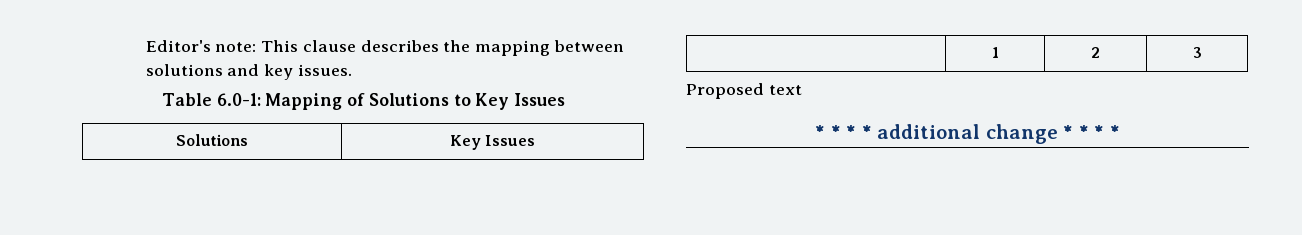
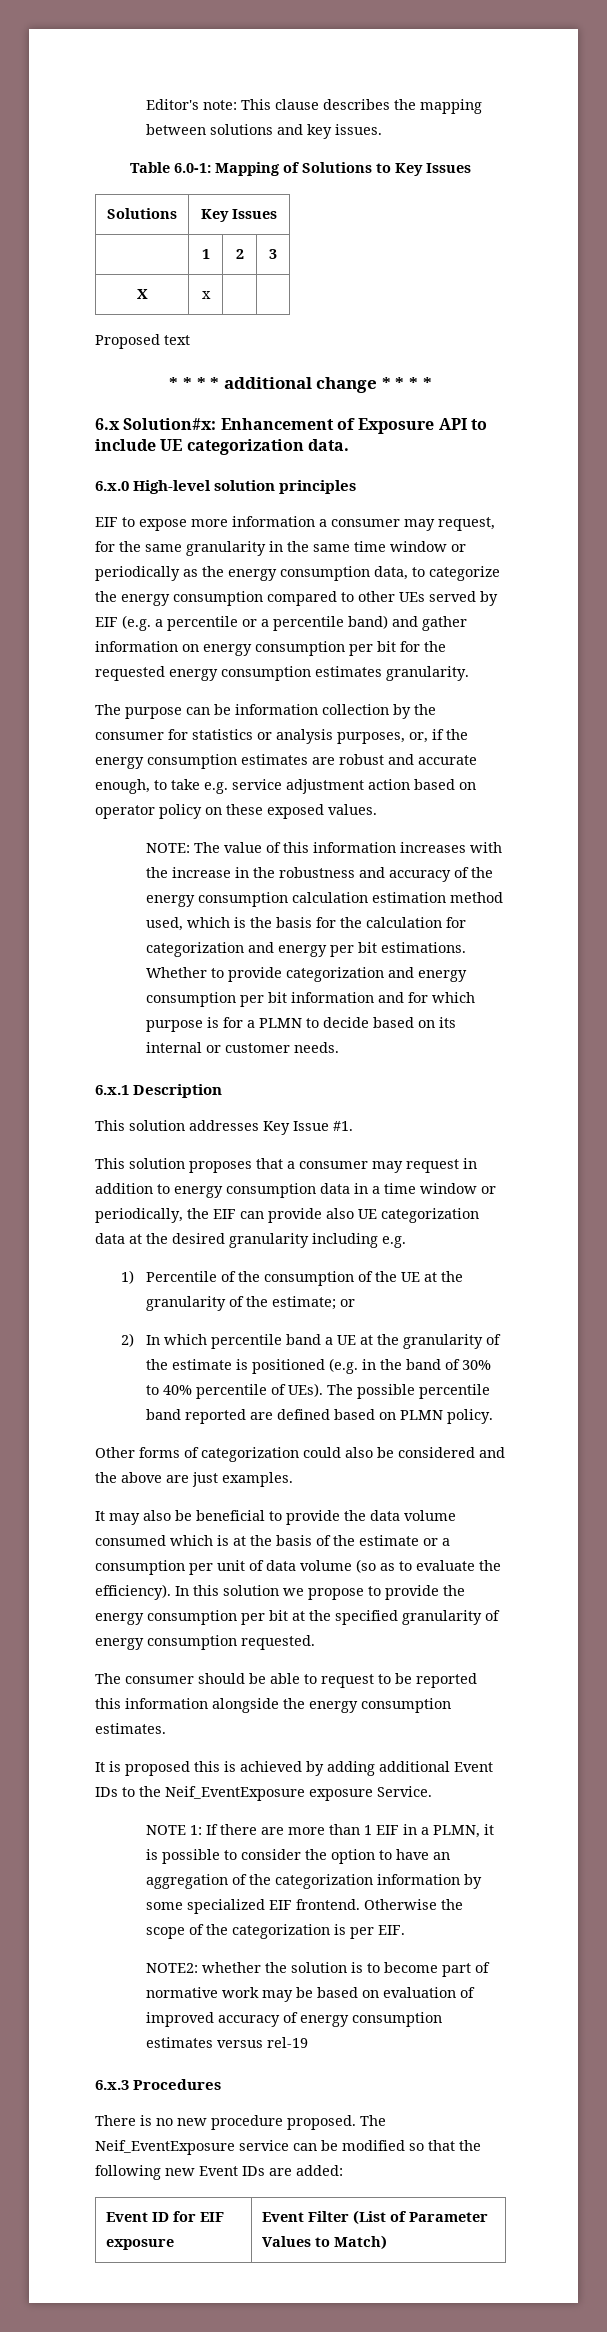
(1202, 52) none -> [136,289,148,299] [201,291,211,299] // X | x | |
(1120, 132) none -> [95,418,487,434] [95,439,349,455] [95,480,357,494] [95,516,495,531] [95,541,466,556] [95,566,500,581] [95,591,498,606] [95,615,467,631] [95,641,446,656] [95,666,469,681] [95,704,436,719] [95,729,468,744] [95,754,477,769] [95,779,476,794] [95,804,377,819] [146,842,503,853] [146,867,494,882] [146,892,504,907] [146,917,467,931] [146,942,467,957] [146,967,468,982] [146,992,476,1007] [146,1017,457,1032] [146,1042,340,1053] [95,1084,223,1098] [95,1120,353,1135] [95,1158,477,1173] [95,1183,496,1198] [95,1208,479,1223] [95,1233,406,1248] [120,1270,464,1286] [146,1296,356,1311] [120,1333,502,1349] [146,1358,492,1374] [146,1383,491,1399] [146,1409,494,1424] [95,1447,505,1462] [95,1472,293,1487] [95,1510,456,1525] [95,1535,450,1546] [95,1559,501,1575] [95,1584,465,1600] [95,1610,500,1625] [95,1635,315,1650] [95,1673,477,1688] [95,1698,451,1713] [95,1723,166,1734] [95,1761,493,1776] [95,1786,432,1801] [146,1824,495,1838] [146,1849,451,1864] [146,1874,483,1889] [146,1899,464,1914] [146,1924,406,1939] [146,1962,491,1977] [146,1987,476,2002] [146,2012,443,2027] [146,2037,309,2048] [95,2079,222,2090] [95,2115,386,2130] [95,2140,481,2155] [95,2165,343,2180] [106,2211,225,2222] [106,2239,175,2250] [262,2210,489,2225] [262,2235,388,2250] // 6.x Solution#x: Enhancement of Exposure API to include UE categorization data. // 6.x.0 High-level solution principles // EIF to expose more information a consumer may request, for the same granularity in the same time window or periodically as the energy consumption data, to categorize the energy consumption compared to other UEs served by EIF (e.g. a percentile or a percentile band) and gather information on energy consumption per bit for the requested energy consumption estimates granularity. // The purpose can be information collection by the consumer for statistics or analysis purposes, or, if the energy consumption estimates are robust and accurate enough, to take e.g. service adjustment action based on operator policy on these exposed values. // NOTE: The value of this information increases with the increase in the robustness and accuracy of the energy consumption calculation estimation method used, which is the basis for the calculation for categorization and energy per bit estimations. Whether to provide categorization and energy consumption per bit information and for which purpose is for a PLMN to decide based on its internal or customer needs. // 6.x.1 Description // This solution addresses Key Issue #1. // This solution proposes that a consumer may request in addition to energy consumption data in a time window or periodically, the EIF can provide also UE categorization data at the desired granularity including e.g. // 1) Percentile of the consumption of the UE at the granularity of the estimate; or // 2) In which percentile band a UE at the granularity of the estimate is positioned (e.g. in the band of 30% to 40% percentile of UEs). The possible percentile band reported are defined based on PLMN policy. // Other forms of categorization could also be considered and the above are just examples. // It may also be beneficial to provide the data volume consumed which is at the basis of the estimate or a consumption per unit of data volume (so as to evaluate the efficiency). In this solution we propose to provide the energy consumption per bit at the specified granularity of energy consumption requested. // The consumer should be able to request to be reported this information alongside the energy consumption estimates. // It is proposed this is achieved by adding additional Event IDs to the Neif_EventExposure exposure Service. // NOTE 1: If there are more than 1 EIF in a PLMN, it is possible to consider the option to have an aggregation of the categorization information by some specialized EIF frontend. Otherwise the scope of the categorization is per EIF. // NOTE2: whether the solution is to become part of normative work may be based on evaluation of improved accuracy of energy consumption estimates versus rel-19 // 6.x.3 Procedures // There is no new procedure proposed. The Neif_EventExposure service can be modified so that the following new Event IDs are added: // Event ID for EIF exposure | Event Filter (List of Parameter Values to Match)

